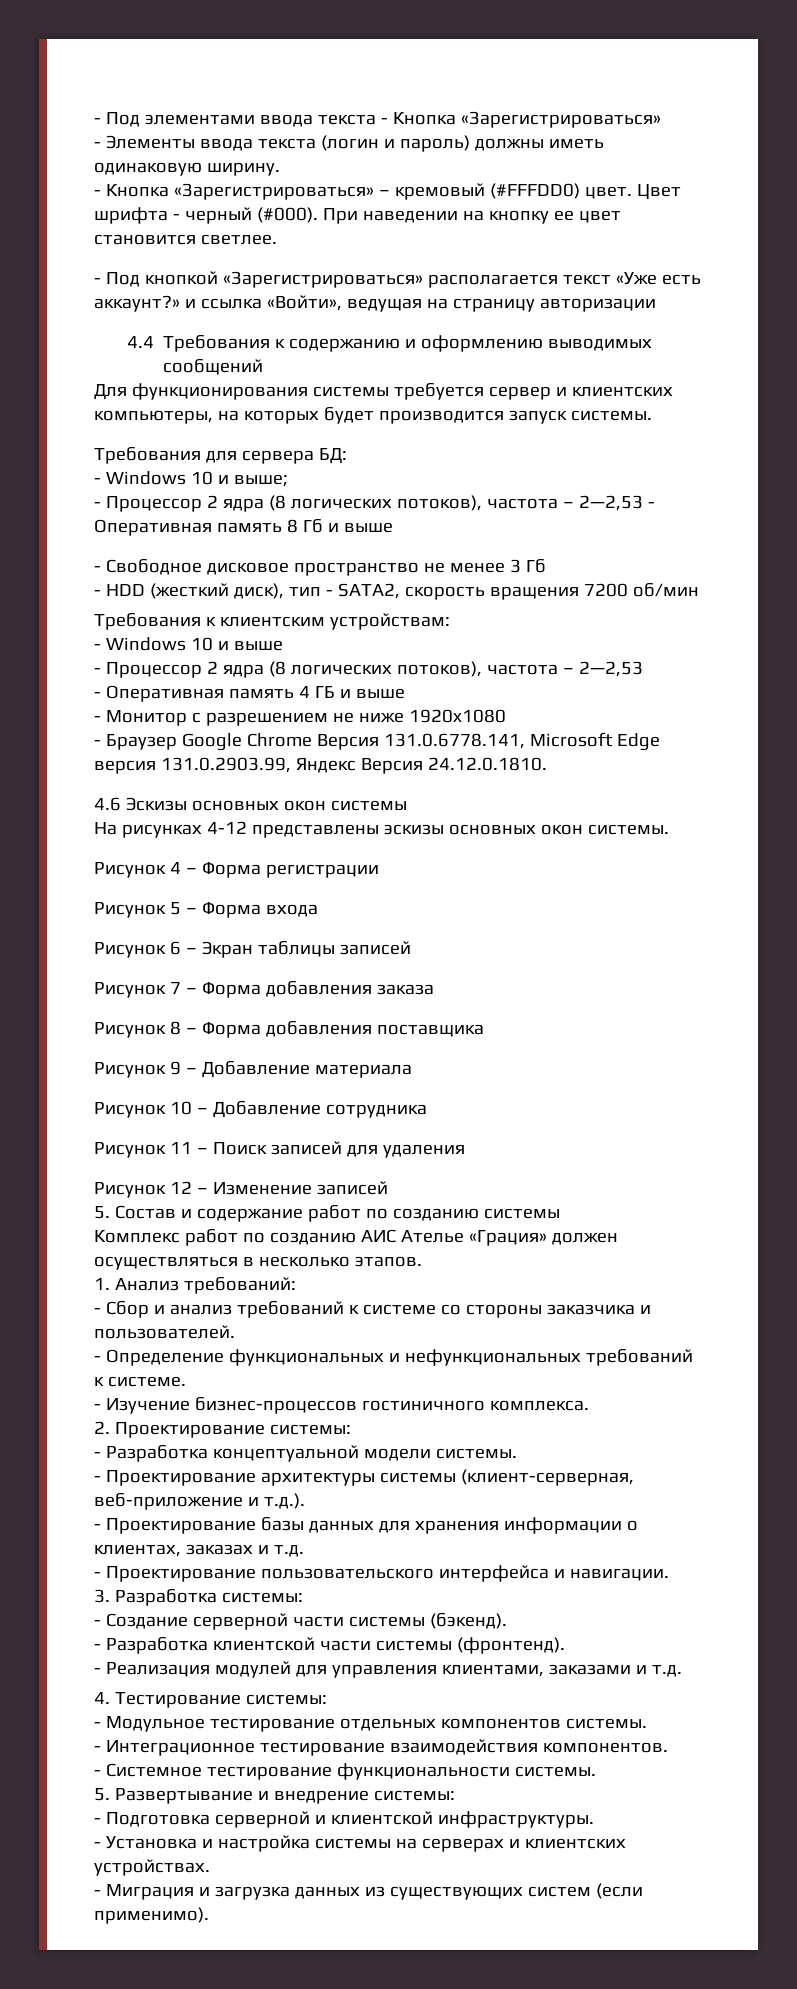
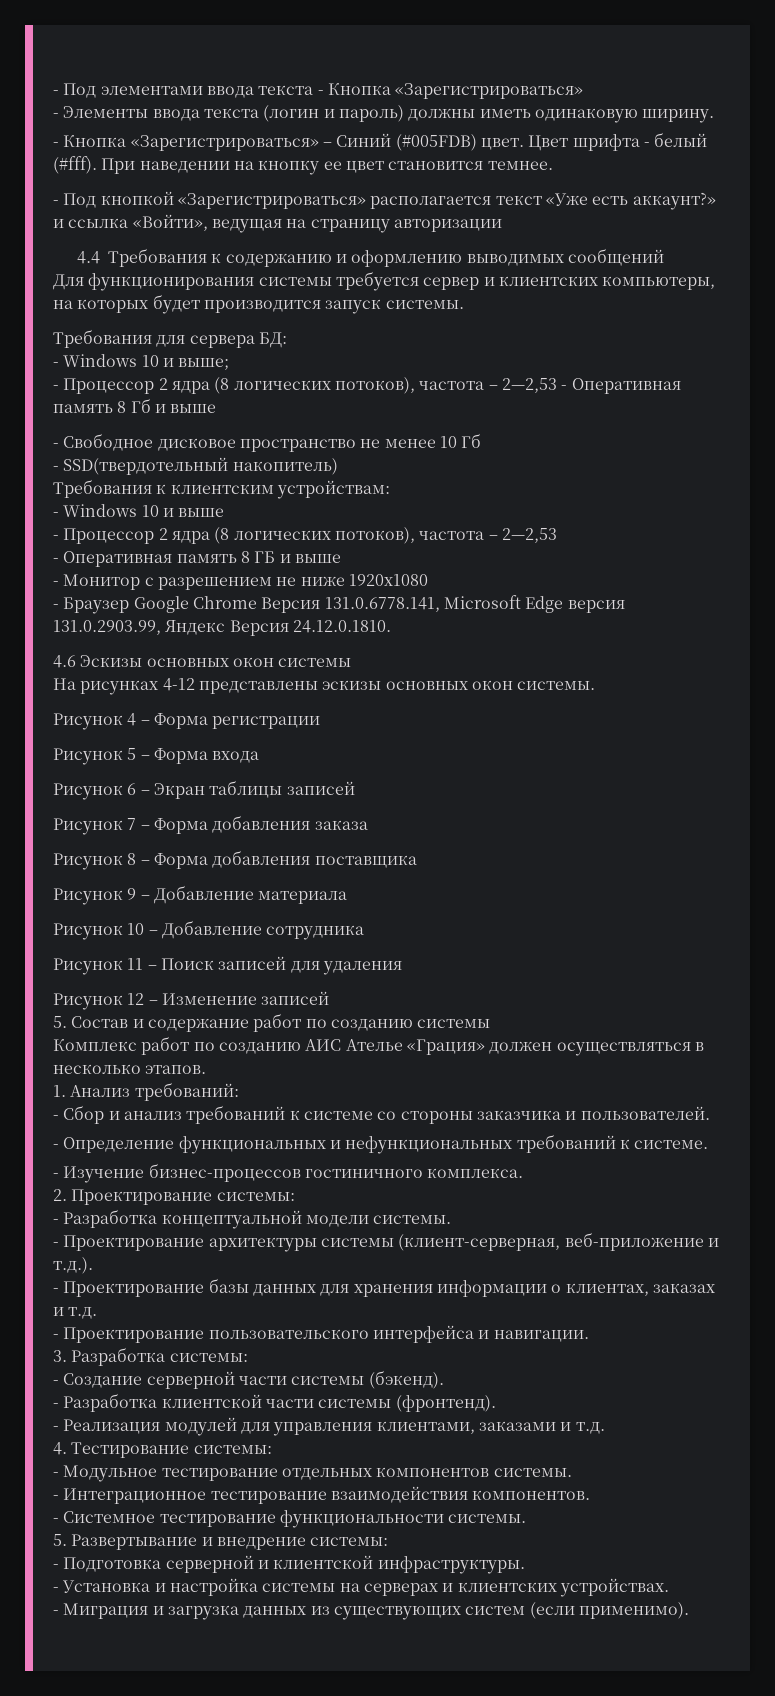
[394,183,580,200] кремовый (#FFFDD0) -> [336,133,477,151] Синий (#005FDB)
[184,207,318,224] черный (#000). -> [654,132,708,147] [53,156,97,174] белый (#fff).
[200,234,277,245] светлее. -> [487,161,553,170] темнее.
[509,559,521,573] 3 -> [439,436,457,448] 10
[105,583,699,600] HDD (жесткий диск), тип - SATA2, скорость вращения 7200 об/мин -> [63,457,338,475] SSD(твердотельный накопитель)
[298,686,310,698] 4 -> [240,551,250,563] 8

